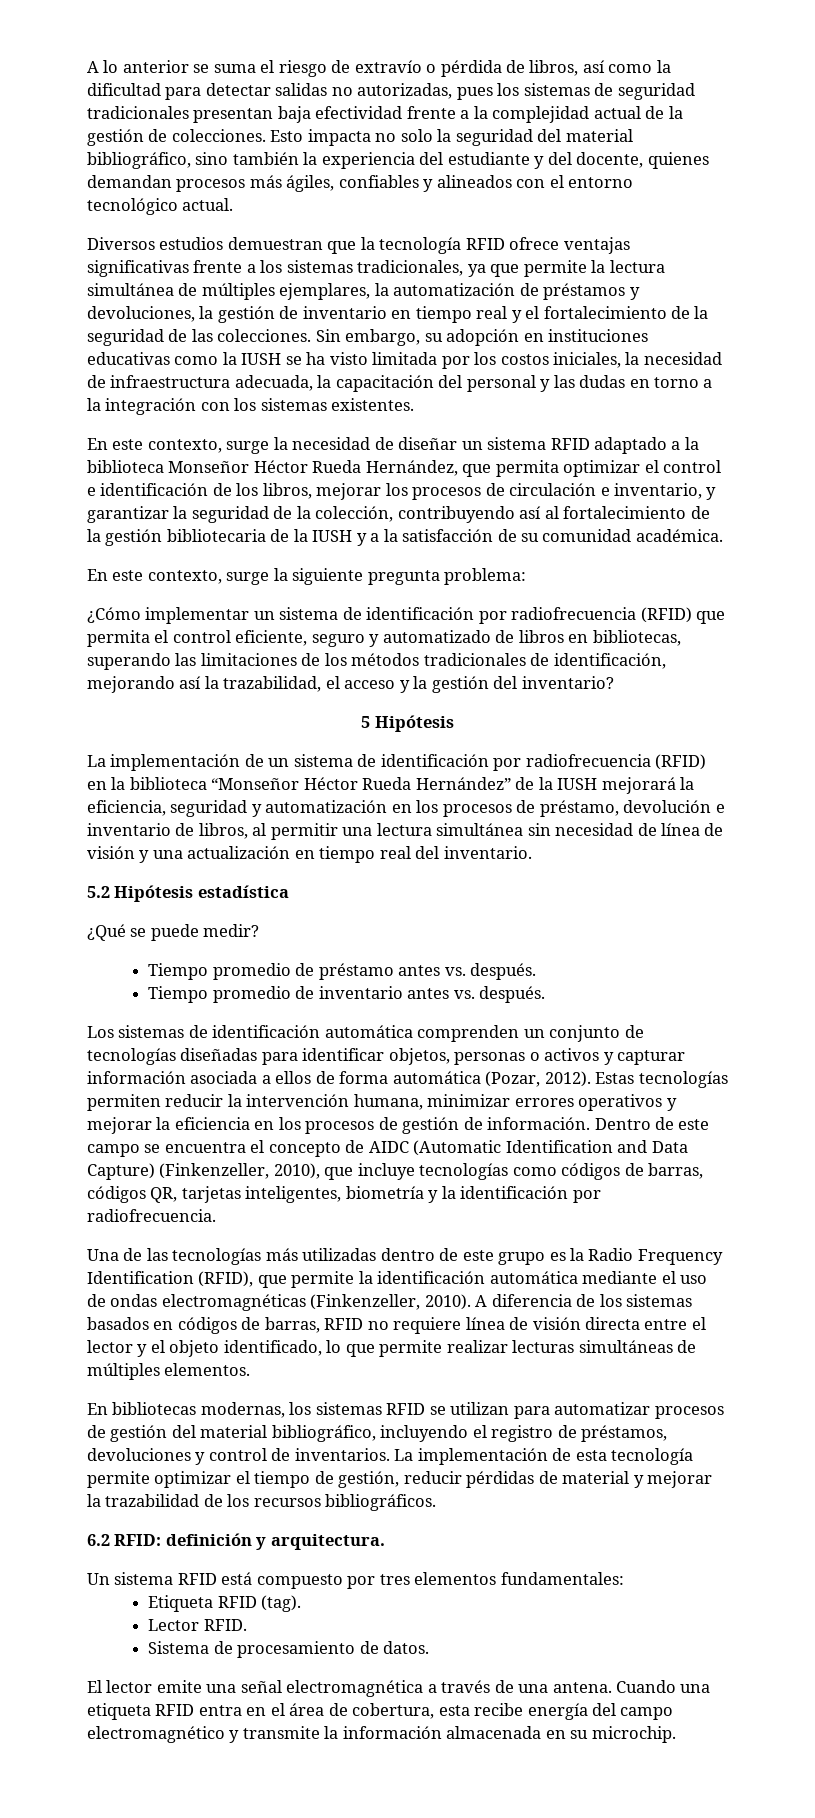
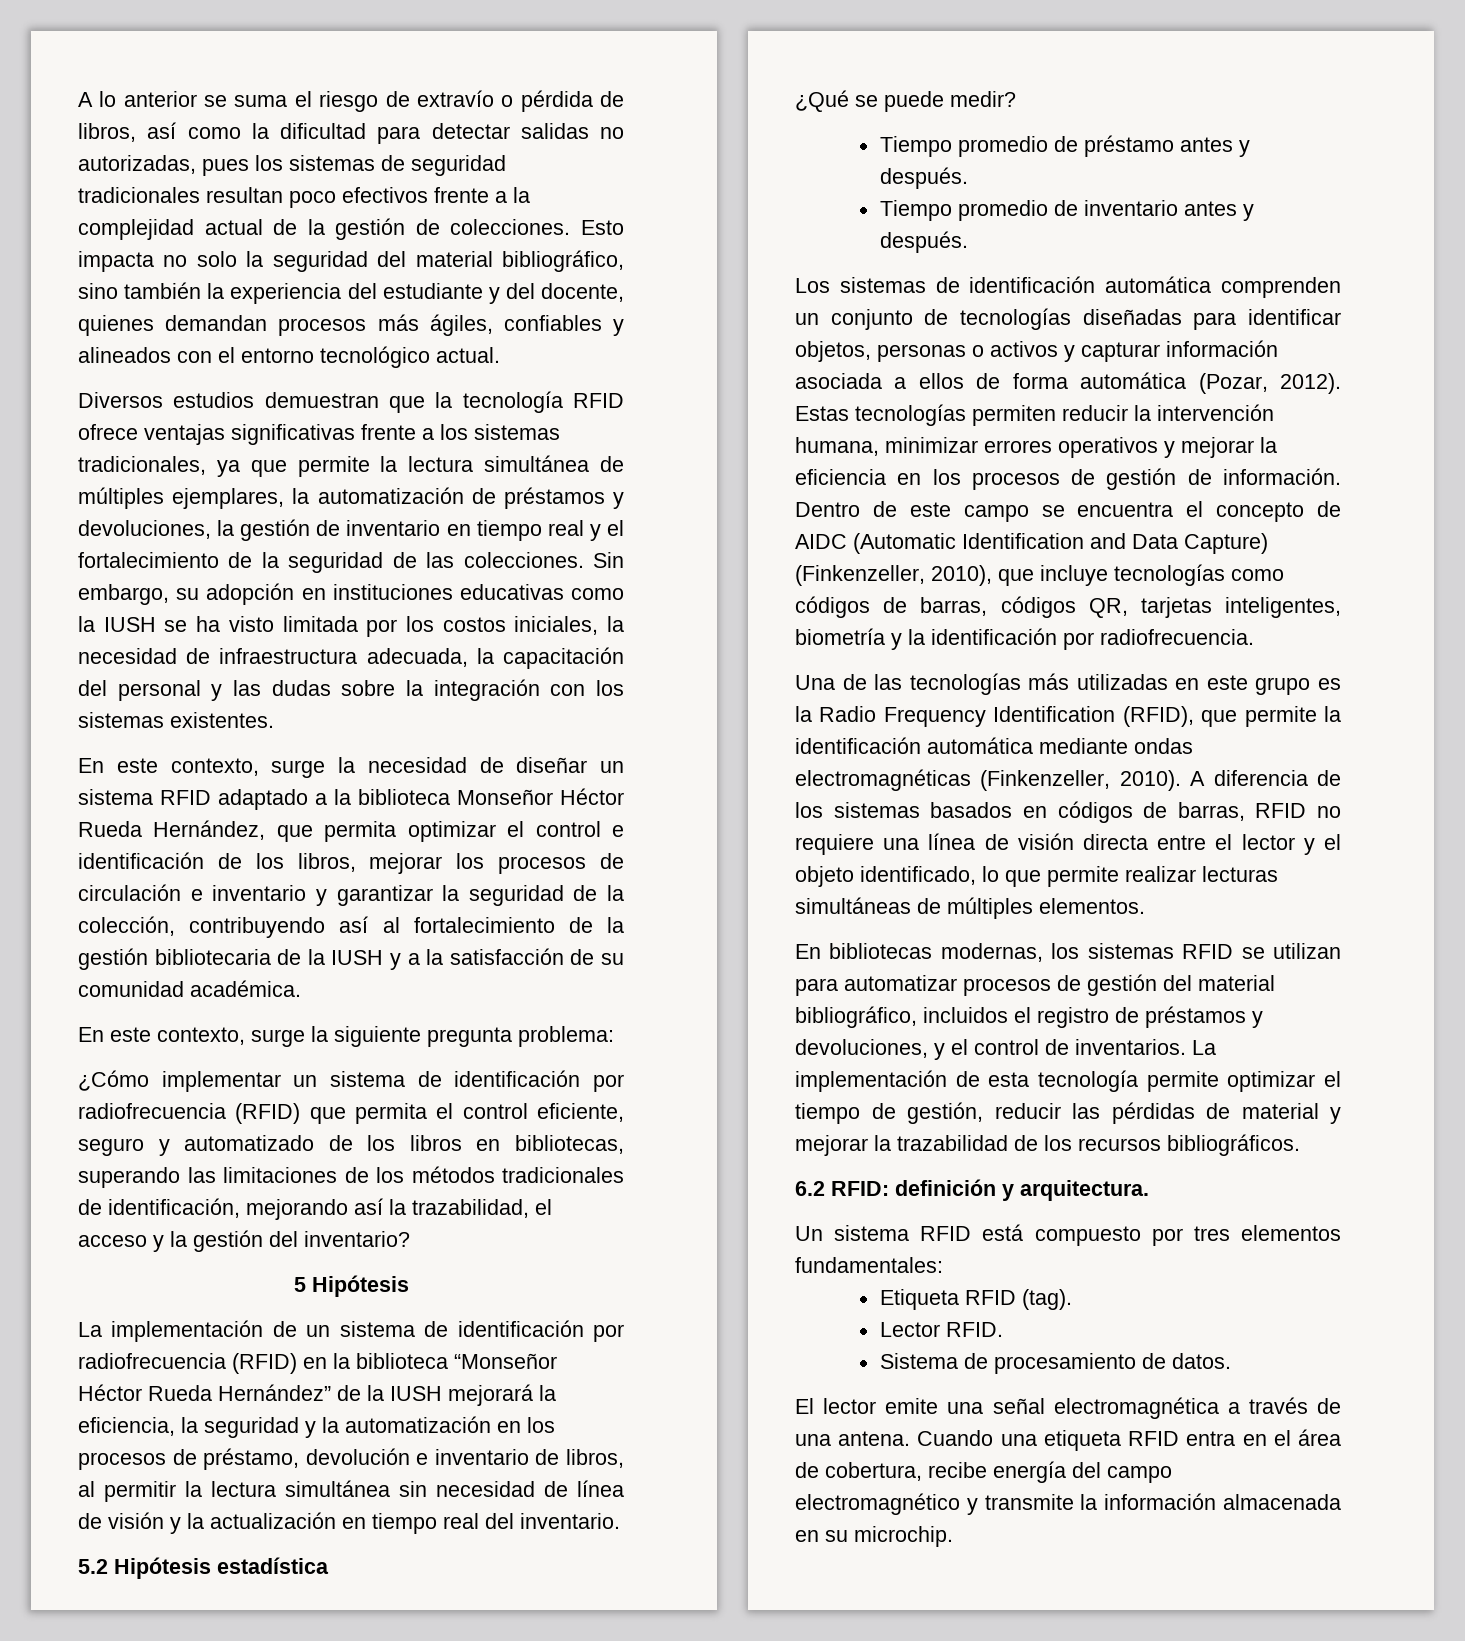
[193,106,403,123] presentan baja efectividad -> [206,187,428,208] resultan poco efectivos
[629,377,713,388] en torno a -> [341,680,396,696] sobre
[614,483,703,499] inventario, -> [212,885,307,901] inventario
(515, 636) none -> [367,1135,396,1151] los
(166, 808) none -> [181,1417,198,1433] la
(262, 810) none -> [322,1417,339,1433] la
[342,827,373,836] una -> [185,1481,202,1497] la
[152,850,183,859] una -> [187,1513,204,1529] la
[444,967,466,976] vs. -> [1238,140,1250,157] y
[453,990,475,999] vs. -> [1242,204,1254,221] y
[380,1248,459,1261] dentro de -> [1175,678,1200,690] en
[661,1271,708,1284] [87,1294,106,1307] el uso de -> (1128, 746) none
(462, 1325) none -> [883,838,920,850] una
[380,1425,469,1442] incluyendo -> [923,1007,1008,1023] incluidos
[581,1425,668,1442] [87,1448,206,1465] préstamos, devoluciones y -> [1145,1006,1263,1028] [795,1039,968,1060] préstamos y devoluciones, y el
(462, 1477) none -> [1072,1103,1100,1119] las
[438,1705,470,1716] esta -> (922, 1471) none

